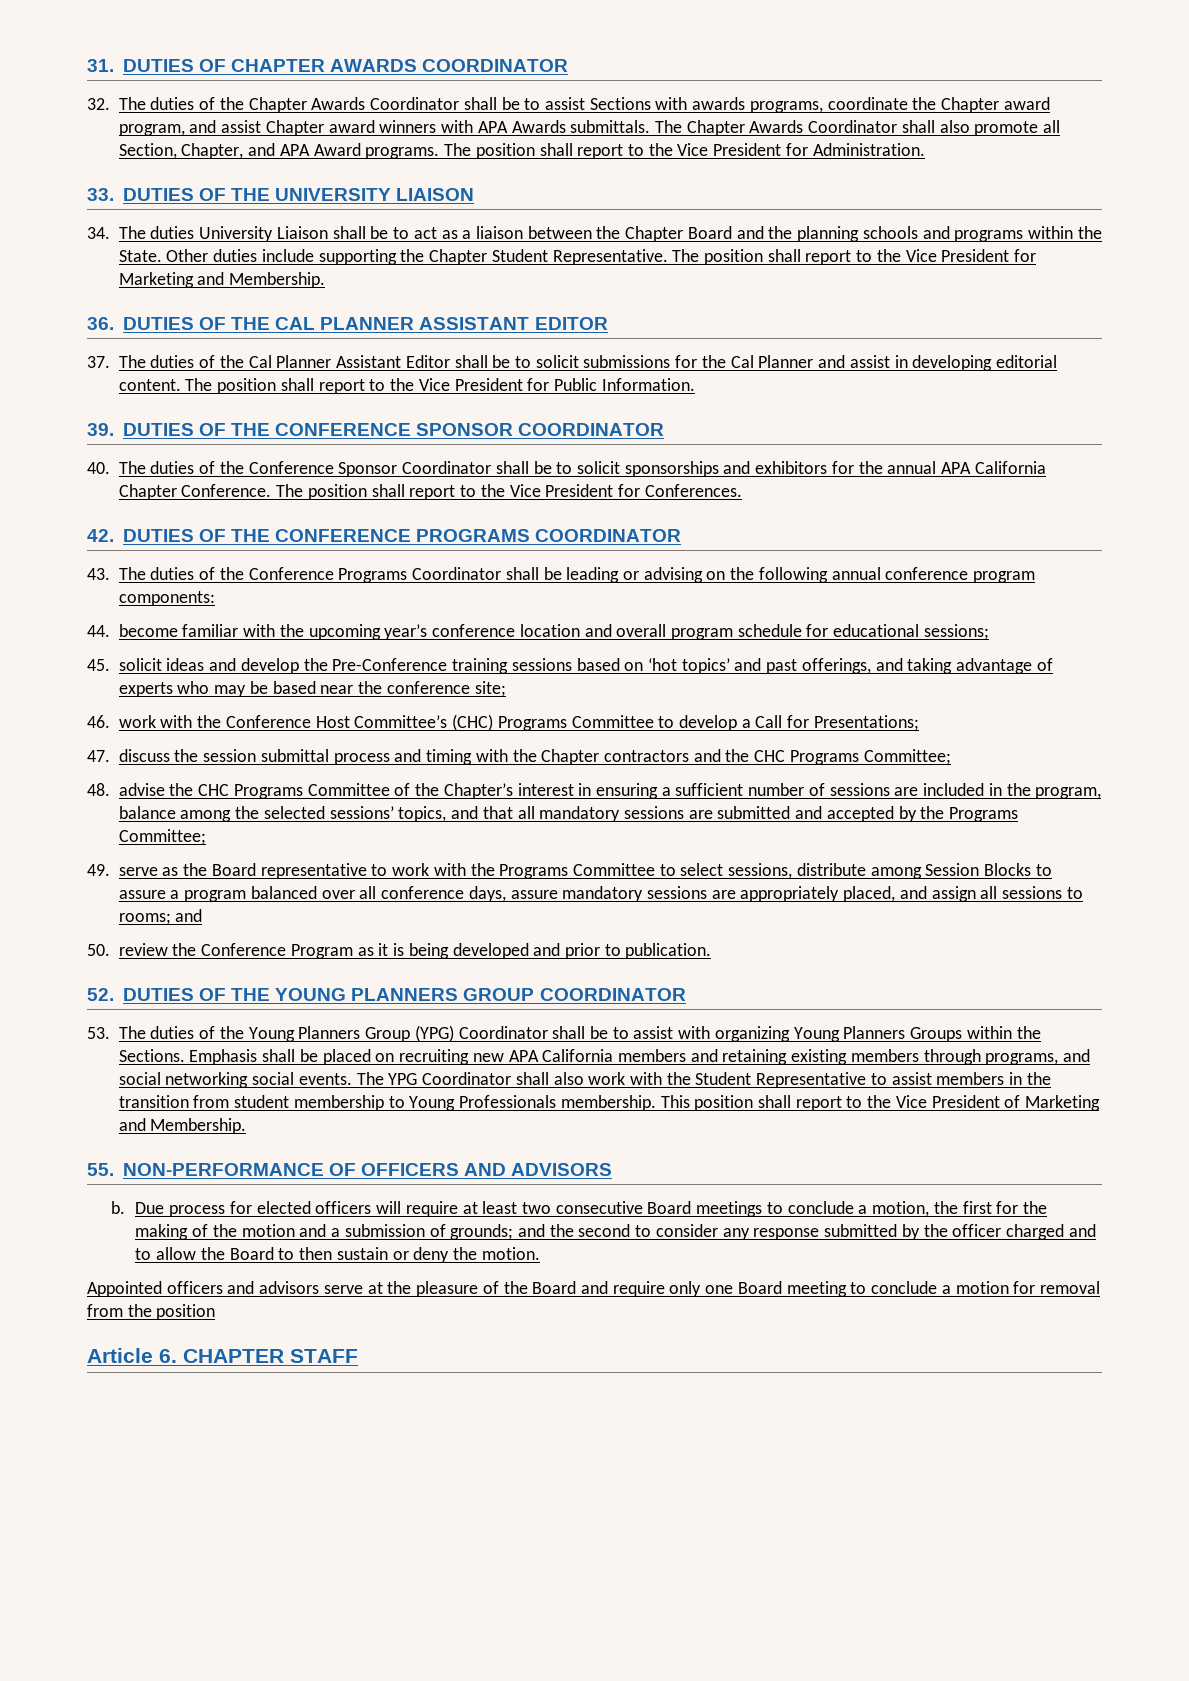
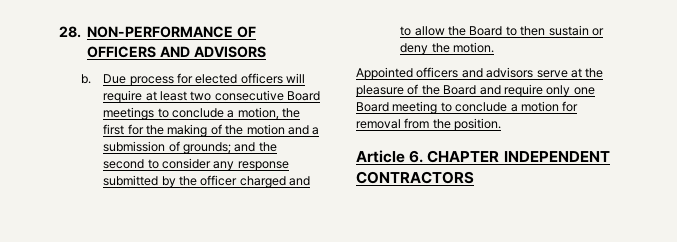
[87,59,569,72] [87,97,1050,113] [118,120,1061,136] [118,143,925,159] [87,188,475,201] [87,226,1102,242] [118,249,1037,265] [118,272,326,288] [87,317,608,330] [87,355,1057,371] [118,378,695,394] [87,423,665,436] [87,461,1046,477] [118,484,742,500] [87,529,682,542] [87,567,1036,583] [118,591,215,606] [87,624,989,640] [87,658,1053,674] [118,681,506,697] [87,714,919,731] [87,749,951,765] [87,783,1102,799] [118,806,1019,822] [118,829,206,845] [87,863,1052,879] [118,886,1083,902] [118,909,203,925] [87,943,712,959] [87,988,686,1001] [87,1025,1041,1042] [118,1049,1091,1065] [118,1072,1051,1088] [118,1095,1101,1111] [118,1118,247,1134] [87,1163,114,1176] 31. DUTIES OF CHAPTER AWARDS COORDINATOR // 32. The duties of the Chapter Awards Coordinator shall be to assist Sections with awards programs, coordinate the Chapter award program, and assist Chapter award winners with APA Awards submittals. The Chapter Awards Coordinator shall also promote all Section, Chapter, and APA Award programs. The position shall report to the Vice President for Administration. // 33. DUTIES OF THE UNIVERSITY LIAISON // 34. The duties University Liaison shall be to act as a liaison between the Chapter Board and the planning schools and programs within the State. Other duties include supporting the Chapter Student Representative. The position shall report to the Vice President for Marketing and Membership. // 36. DUTIES OF THE CAL PLANNER ASSISTANT EDITOR // 37. The duties of the Cal Planner Assistant Editor shall be to solicit submissions for the Cal Planner and assist in developing editorial content. The position shall report to the Vice President for Public Information. // 39. DUTIES OF THE CONFERENCE SPONSOR COORDINATOR // 40. The duties of the Conference Sponsor Coordinator shall be to solicit sponsorships and exhibitors for the annual APA California Chapter Conference. The position shall report to the Vice President for Conferences. // 42. DUTIES OF THE CONFERENCE PROGRAMS COORDINATOR // 43. The duties of the Conference Programs Coordinator shall be leading or advising on the following annual conference program components: // 44. become familiar with the upcoming year’s conference location and overall program schedule for educational sessions; // 45. solicit ideas and develop the Pre-Conference training sessions based on ‘hot topics’ and past offerings, and taking advantage of experts who may be based near the conference site; // 46. work with the Conference Host Committee’s (CHC) Programs Committee to develop a Call for Presentations; // 47. discuss the session submittal process and timing with the Chapter contractors and the CHC Programs Committee; // 48. advise the CHC Programs Committee of the Chapter’s interest in ensuring a sufficient number of sessions are included in the program, balance among the selected sessions’ topics, and that all mandatory sessions are submitted and accepted by the Programs Committee; // 49. serve as the Board representative to work with the Programs Committee to select sessions, distribute among Session Blocks to assure a program balanced over all conference days, assure mandatory sessions are appropriately placed, and assign all sessions to rooms; and // 50. review the Conference Program as it is being developed and prior to publication. // 52. DUTIES OF THE YOUNG PLANNERS GROUP COORDINATOR // 53. The duties of the Young Planners Group (YPG) Coordinator shall be to assist with organizing Young Planners Groups within the Sections. Emphasis shall be placed on recruiting new APA California members and retaining existing members through programs, and social networking social events. The YPG Coordinator shall also work with the Student Representative to assist members in the transition from student membership to Young Professionals membership. This position shall report to the Vice President of Marketing and Membership. // 55. -> [59,26,81,38] 28.
[156,1304,216,1320] position -> [454,118,502,131] position.
[290,1349,358,1363] STAFF -> [503,151,610,162] [356,171,474,184] INDEPENDENT CONTRACTORS

